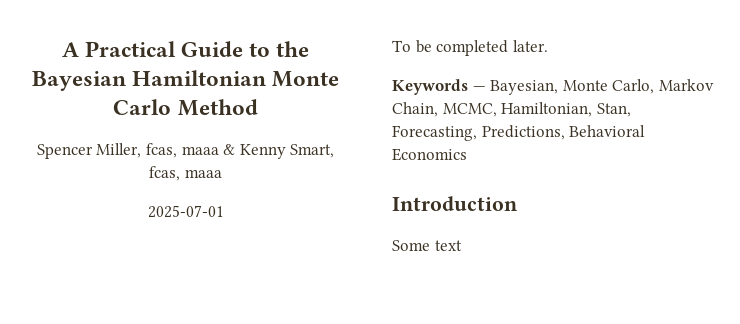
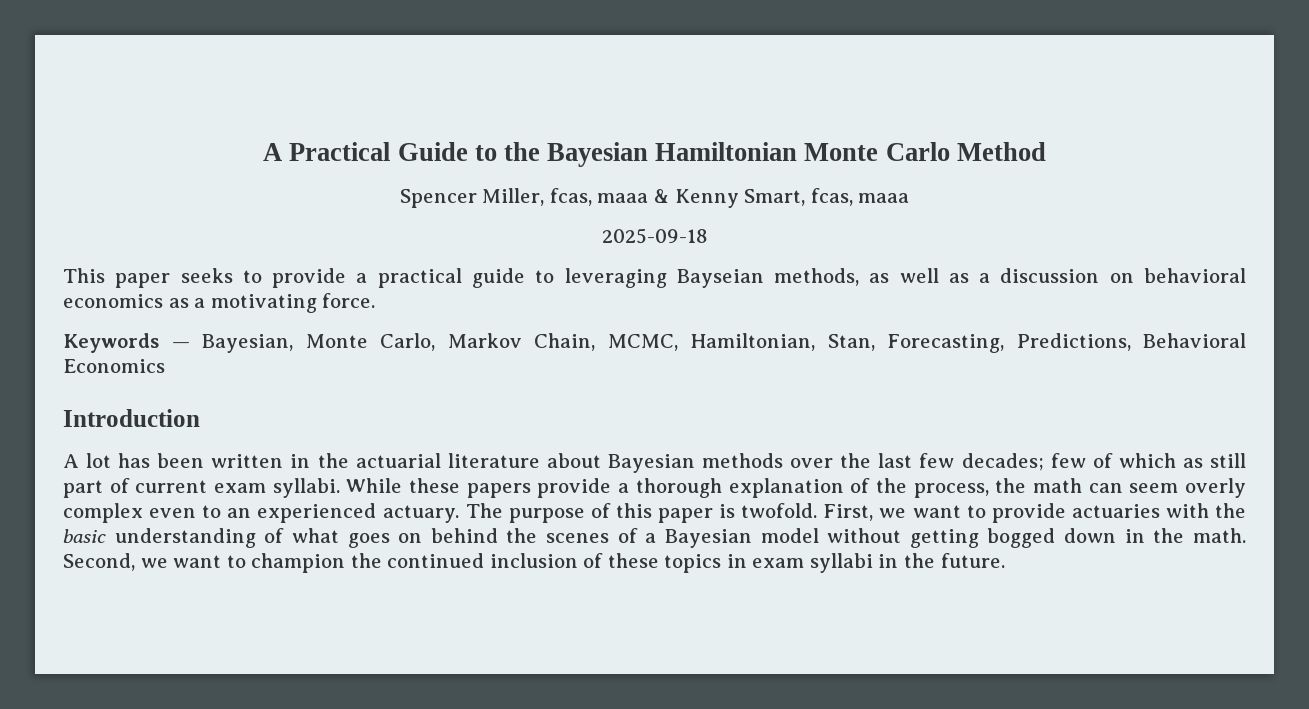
[147,205,224,218] [392,40,548,56] 2025-07-01 // To be completed later. -> [601,228,708,244] [63,268,1247,288] [63,293,376,313] 2025-09-18 // This paper seeks to provide a practical guide to leveraging Bayseian methods, as well as a discussion on behavioral economics as a motivating force.
[392,240,462,251] Some text -> [63,453,1246,473] [63,478,1247,498] [63,503,1246,523] [63,528,1246,548] [63,553,1005,573] A lot has been written in the actuarial literature about Bayesian methods over the last few decades; few of which as still part of current exam syllabi. While these papers provide a thorough explanation of the process, the math can seem overly complex even to an experienced actuary. The purpose of this paper is twofold. First, we want to provide actuaries with the basic understanding of what goes on behind the scenes of a Bayesian model without getting bogged down in the math. Second, we want to champion the continued inclusion of these topics in exam syllabi in the future.

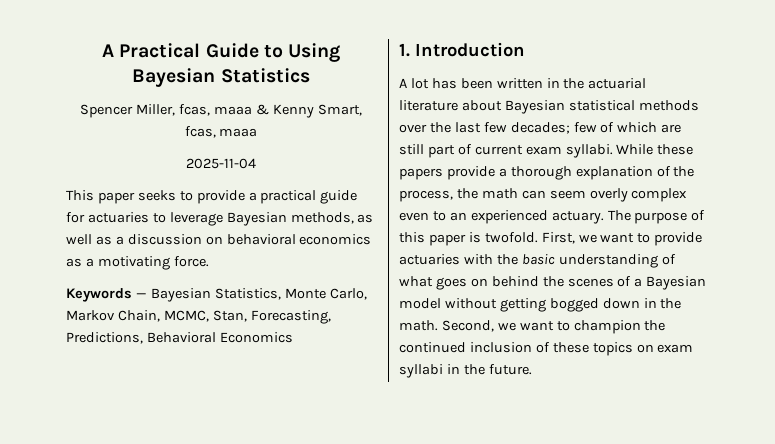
[503,142,1046,167] the Bayesian Hamiltonian Monte Carlo Method -> [288,43,341,62] [132,68,310,87] Using Bayesian Statistics
[601,228,708,244] 2025-09-18 -> [186,158,256,169] 2025-11-04
[535,268,764,288] to leveraging Bayseian -> [66,212,287,226] for actuaries to leverage Bayesian
[202,334,293,353] Bayesian, -> [150,288,281,302] Bayesian Statistics,
[690,333,815,351] Hamiltonian, -> (209, 316) none
(165, 366) none -> [399,43,410,57] 1.
(695, 463) none -> [568,100,635,111] statistical
[1182,458,1203,468] as -> [661,124,682,133] are
[726,554,747,568] in -> [636,344,654,353] on

